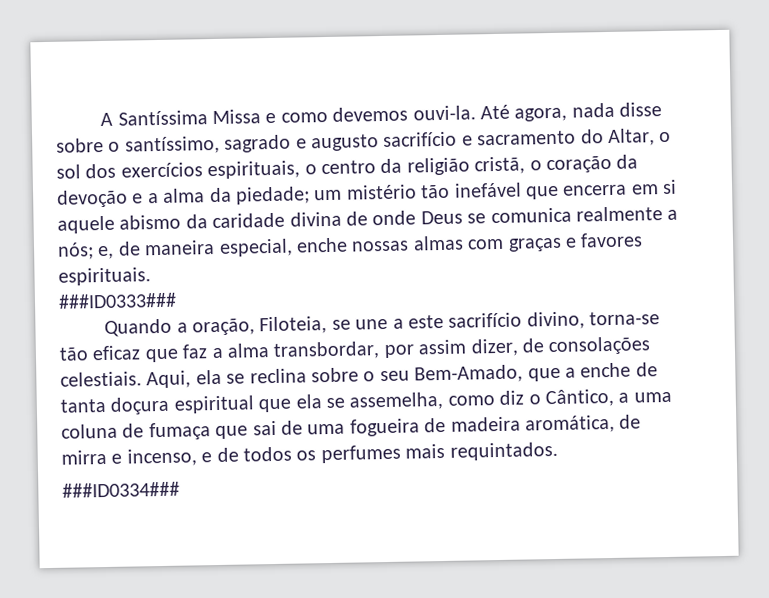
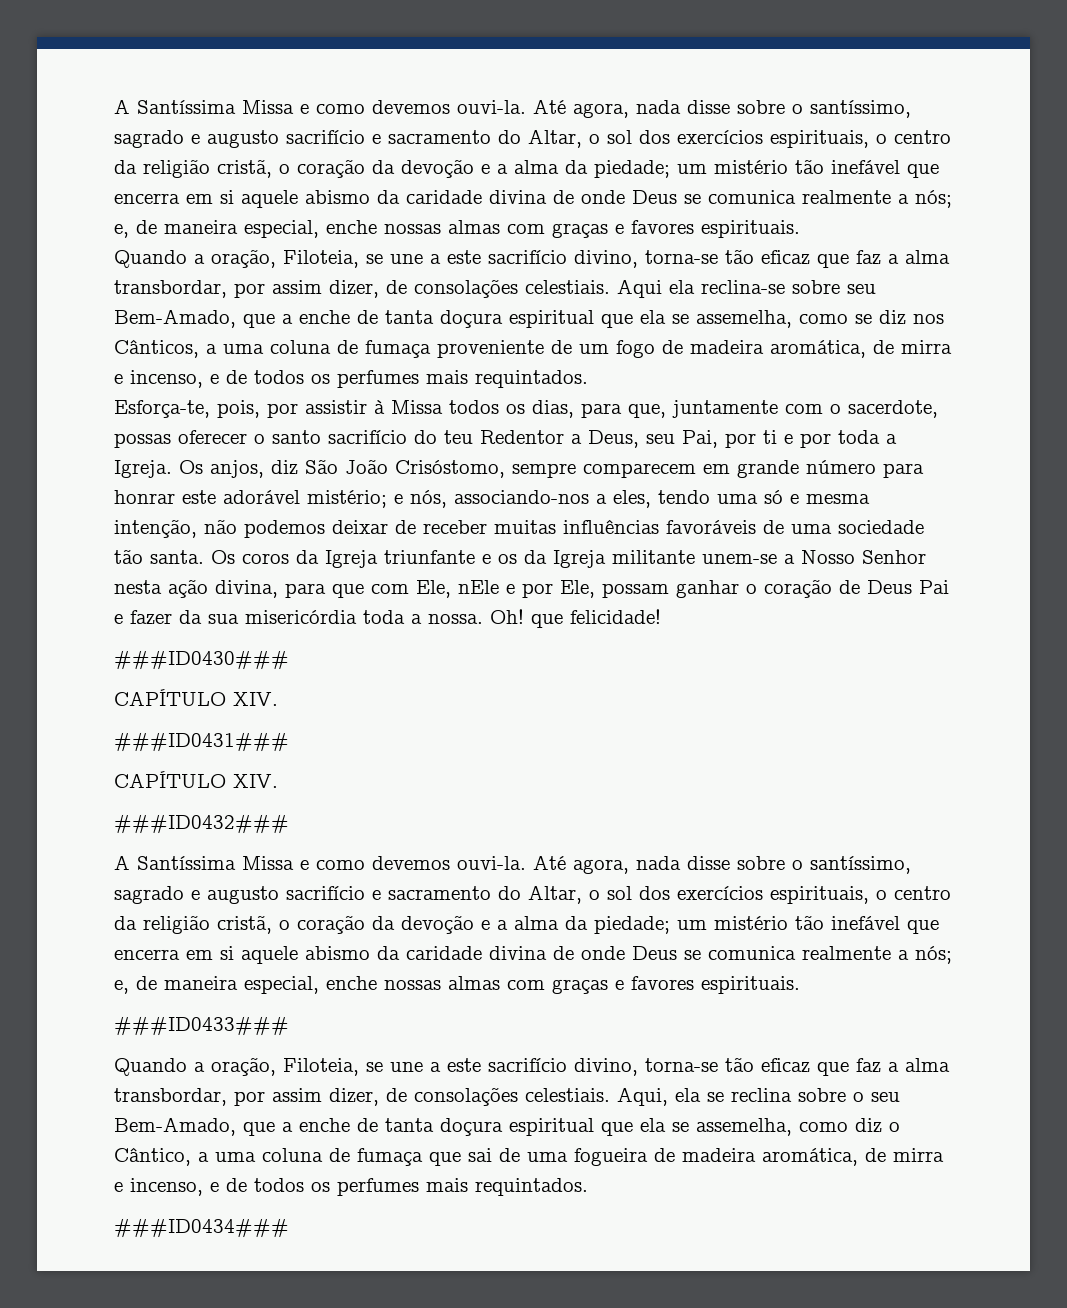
[58,292,177,309] ###ID0333### -> [114,249,950,268] [114,279,876,298] [114,309,944,328] [114,339,952,358] [114,370,588,388] [114,400,938,418] [114,430,897,448] [114,459,924,478] [114,490,870,508] [114,519,924,538] [114,549,926,568] [114,579,949,598] [114,609,661,628] [114,650,289,670] [114,689,278,706] [114,732,289,752] [114,771,278,788] [114,814,289,834] [114,855,911,874] [114,885,951,904] [114,915,939,934] [114,946,952,964] [114,976,800,994] [114,1016,289,1036] Quando a oração, Filoteia, se une a este sacrifício divino, torna-se tão eficaz que faz a alma transbordar, por assim dizer, de consolações celestiais. Aqui ela reclina-se sobre seu Bem-Amado, que a enche de tanta doçura espiritual que ela se assemelha, como se diz nos Cânticos, a uma coluna de fumaça proveniente de um fogo de madeira aromática, de mirra e incenso, e de todos os perfumes mais requintados. // Esforça-te, pois, por assistir à Missa todos os dias, para que, juntamente com o sacerdote, possas oferecer o santo sacrifício do teu Redentor a Deus, seu Pai, por ti e por toda a Igreja. Os anjos, diz São João Crisóstomo, sempre comparecem em grande número para honrar este adorável mistério; e nós, associando-nos a eles, tendo uma só e mesma intenção, não podemos deixar de receber muitas influências favoráveis de uma sociedade tão santa. Os coros da Igreja triunfante e os da Igreja militante unem-se a Nosso Senhor nesta ação divina, para que com Ele, nEle e por Ele, possam ganhar o coração de Deus Pai e fazer da sua misericórdia toda a nossa. Oh! que felicidade! // ###ID0430### // CAPÍTULO XIV. // ###ID0431### // CAPÍTULO XIV. // ###ID0432### // A Santíssima Missa e como devemos ouvi-la. Até agora, nada disse sobre o santíssimo, sagrado e augusto sacrifício e sacramento do Altar, o sol dos exercícios espirituais, o centro da religião cristã, o coração da devoção e a alma da piedade; um mistério tão inefável que encerra em si aquele abismo da caridade divina de onde Deus se comunica realmente a nós; e, de maneira especial, enche nossas almas com graças e favores espirituais. // ###ID0433###
[62,481,180,498] ###ID0334### -> [114,1218,289,1238] ###ID0434###

